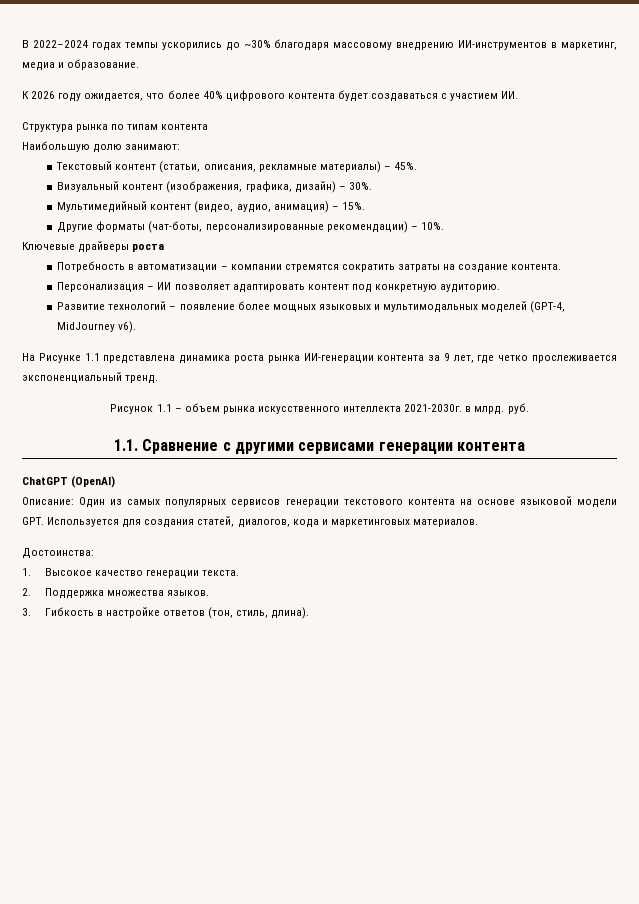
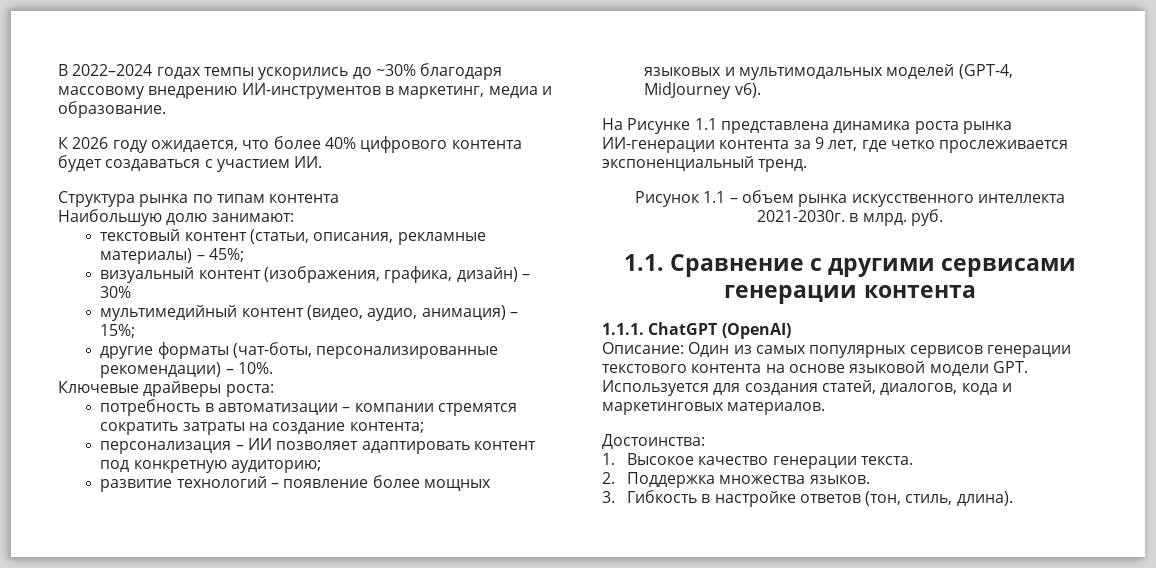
[56,161,113,170] Текстовый -> [100,229,181,241] текстовый
[394,162,418,170] [57,181,120,192] 45%. // Визуальный -> [209,248,245,262] [100,267,195,283] 45%; // визуальный
[348,182,372,190] [57,201,148,213] 30%. // Мультимедийный -> [100,286,132,298] [100,305,238,321] 30% // мультимедийный
[341,202,365,210] [57,222,94,233] 15%. // Другие -> [100,324,136,338] [100,346,154,359] 15%; // другие
[132,244,165,252] [57,261,126,272] роста // Потребность -> [225,384,274,397] [100,399,201,416] роста: // потребность
[511,264,562,270] [57,282,145,292] контента. // Персонализация -> [349,422,424,433] [100,441,232,454] контента; // персонализация
[440,284,501,293] [57,302,106,310] аудиторию. // Развитие -> [231,460,322,473] [100,479,173,492] аудиторию; // развитие
(525, 446) none -> [602,323,644,335] 1.1.1.

